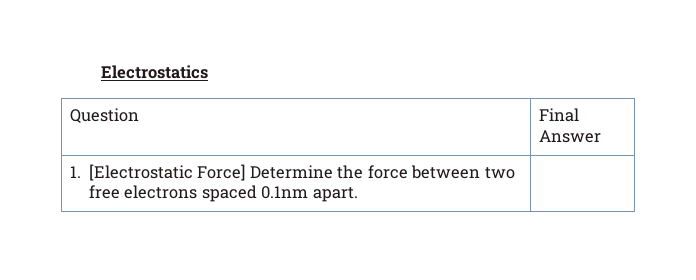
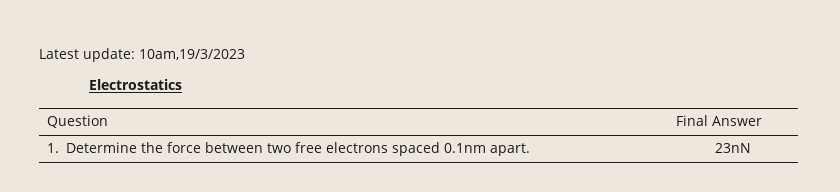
(101, 72) none -> [39,48,245,62] Latest update: 10am,19/3/2023 //
[88,164,246,181] [Electrostatic Force] -> (59, 148) none
(358, 194) none -> [715,143,751,153] 23nN

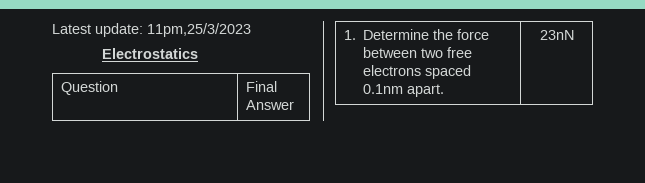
[139,49,245,60] 10am,19/3/2023 -> [147,23,251,37] 11pm,25/3/2023

